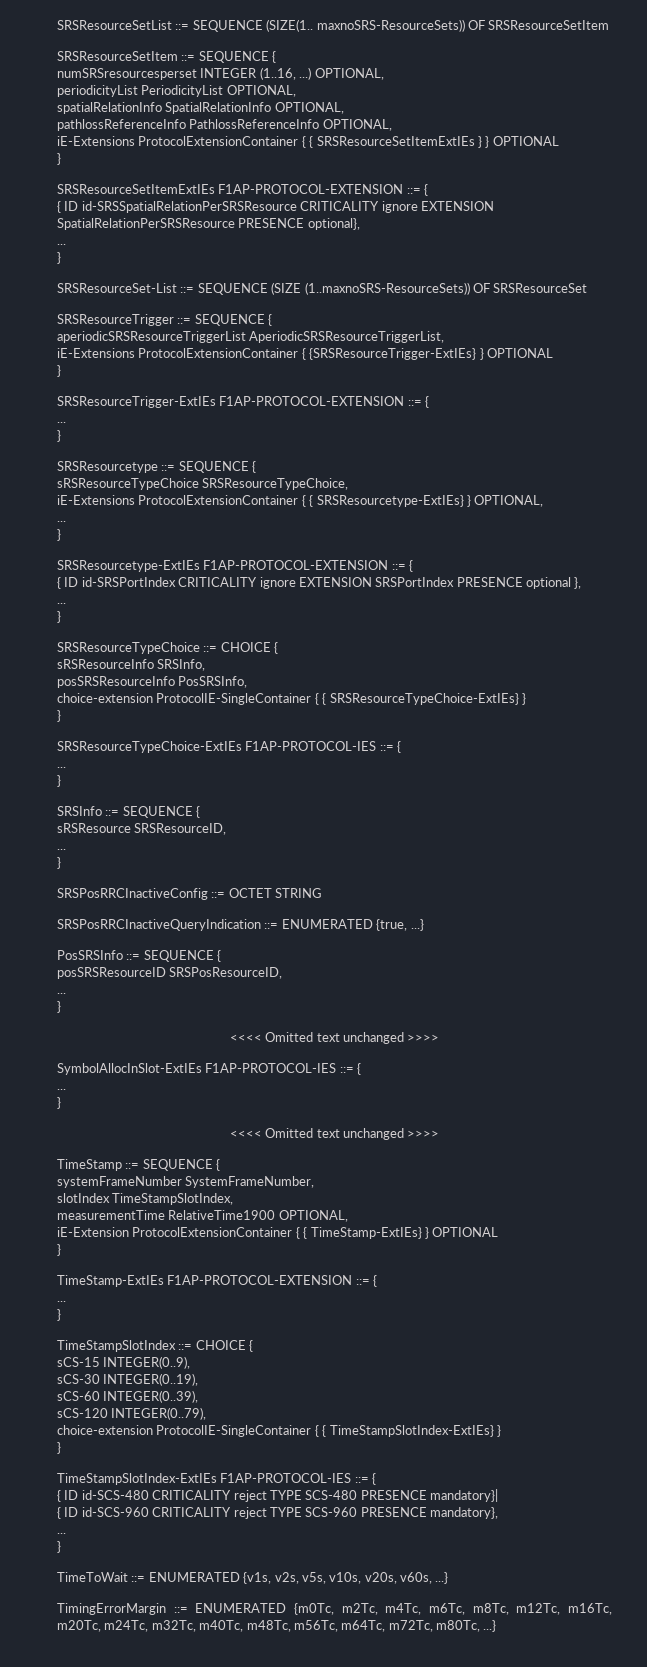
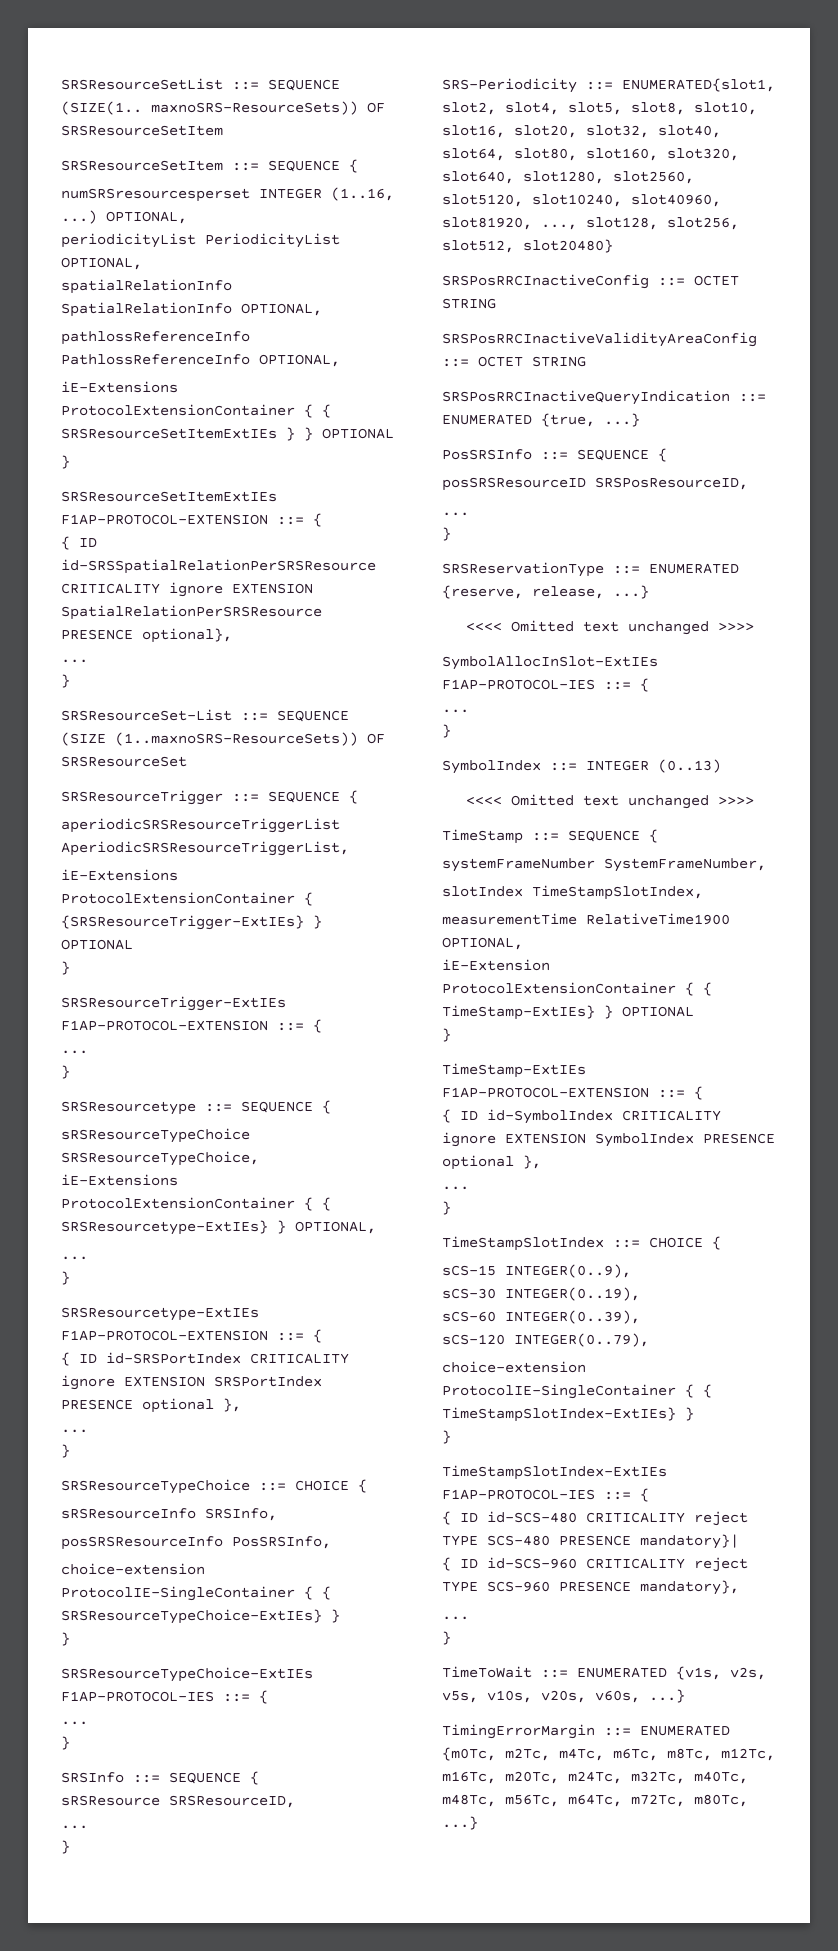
(61, 863) none -> [442,78,775,93] [442,102,757,115] [442,125,721,138] [442,148,739,161] [442,171,694,184] [442,194,721,207] [442,217,739,230] [442,239,613,253] // SRS-Periodicity ::= ENUMERATED{slot1, slot2, slot4, slot5, slot8, slot10, slot16, slot20, slot32, slot40, slot64, slot80, slot160, slot320, slot640, slot1280, slot2560, slot5120, slot10240, slot40960, slot81920, ..., slot128, slot256, slot512, slot20480}
(323, 893) none -> [442,332,757,347] [442,356,586,367] // SRSPosRRCInactiveValidityAreaConfig ::= OCTET STRING
(61, 1007) none -> [442,562,739,577] [442,585,649,599] // SRSReservationType ::= ENUMERATED {reserve, release, ...}
(61, 1103) none -> [442,759,721,774] // SymbolIndex ::= INTEGER (0..13)
(378, 1281) none -> [442,1109,721,1124] [442,1132,775,1147] [442,1155,541,1170] // { ID id-SymbolIndex CRITICALITY ignore EXTENSION SymbolIndex PRESENCE optional },

